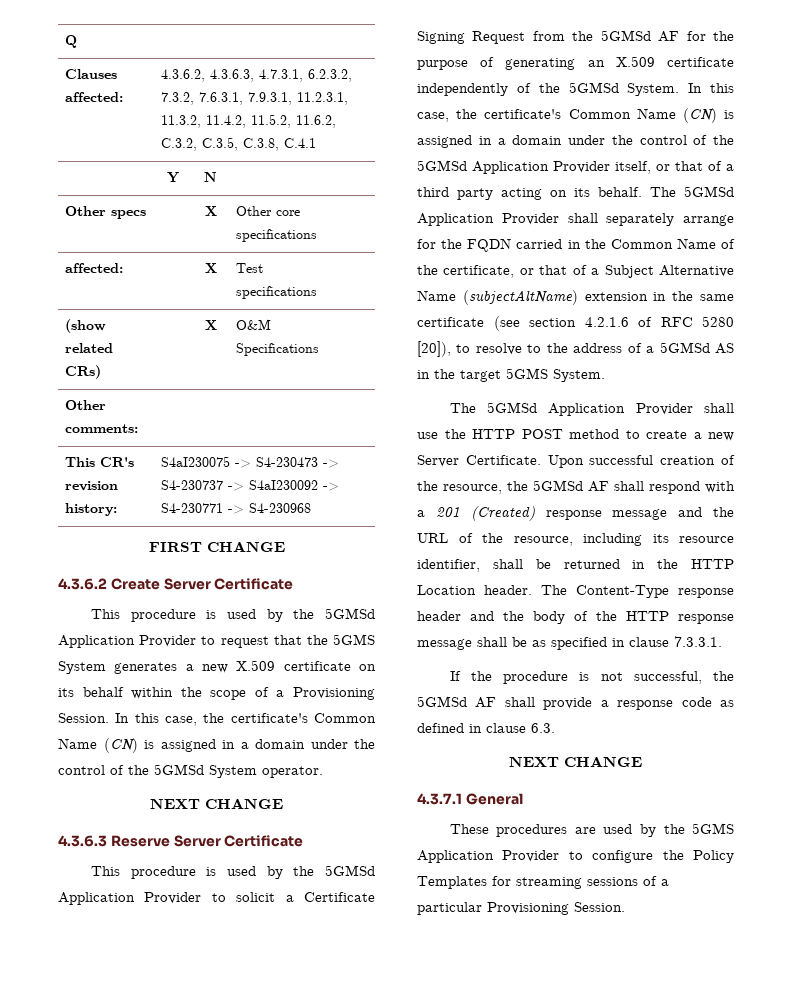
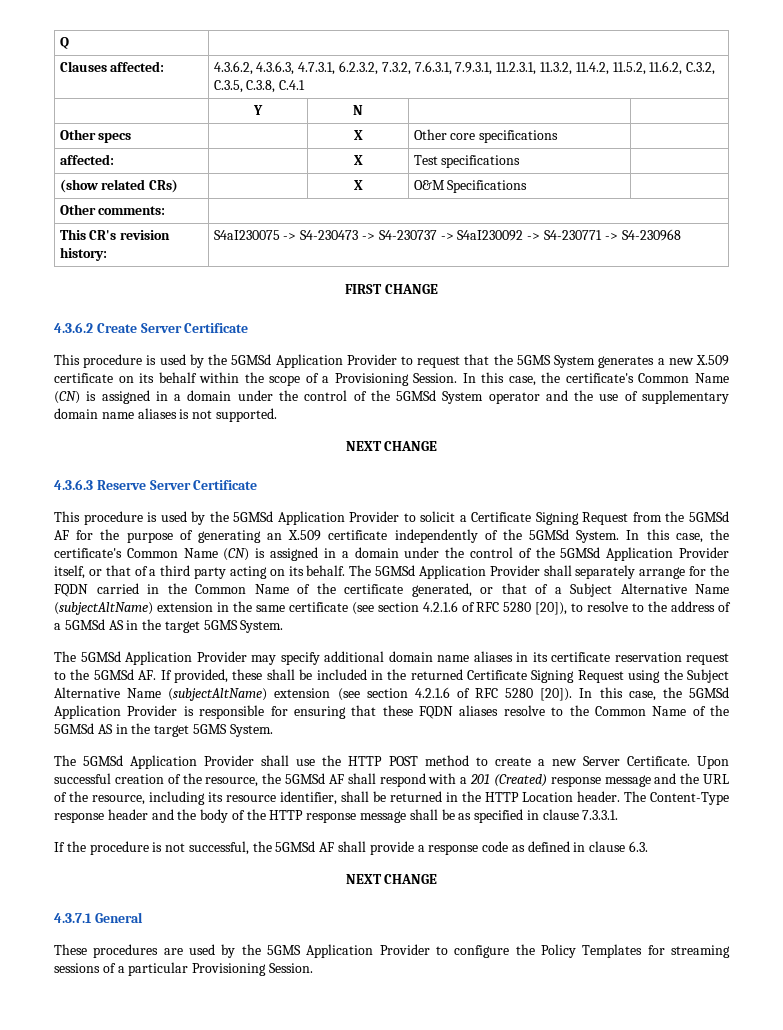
[262,766,323,778] operator. -> [488,390,730,404] [54,408,277,422] operator and the use of supplementary domain name aliases is not supported.
[443,265,515,278] certificate, -> [344,583,472,597] certificate generated,
(605, 375) none -> [54,651,729,665] [54,669,730,683] [54,687,729,701] [54,705,729,719] [54,723,273,737] // The 5GMSd Application Provider may specify additional domain name aliases in its certificate reservation request to the 5GMSd AF. If provided, these shall be included in the returned Certificate Signing Request using the Subject Alternative Name (subjectAltName) extension (see section 4.2.1.6 of RFC 5280 [20]). In this case, the 5GMSd Application Provider is responsible for ensuring that these FQDN aliases resolve to the Common Name of the 5GMSd AS in the target 5GMS System.

